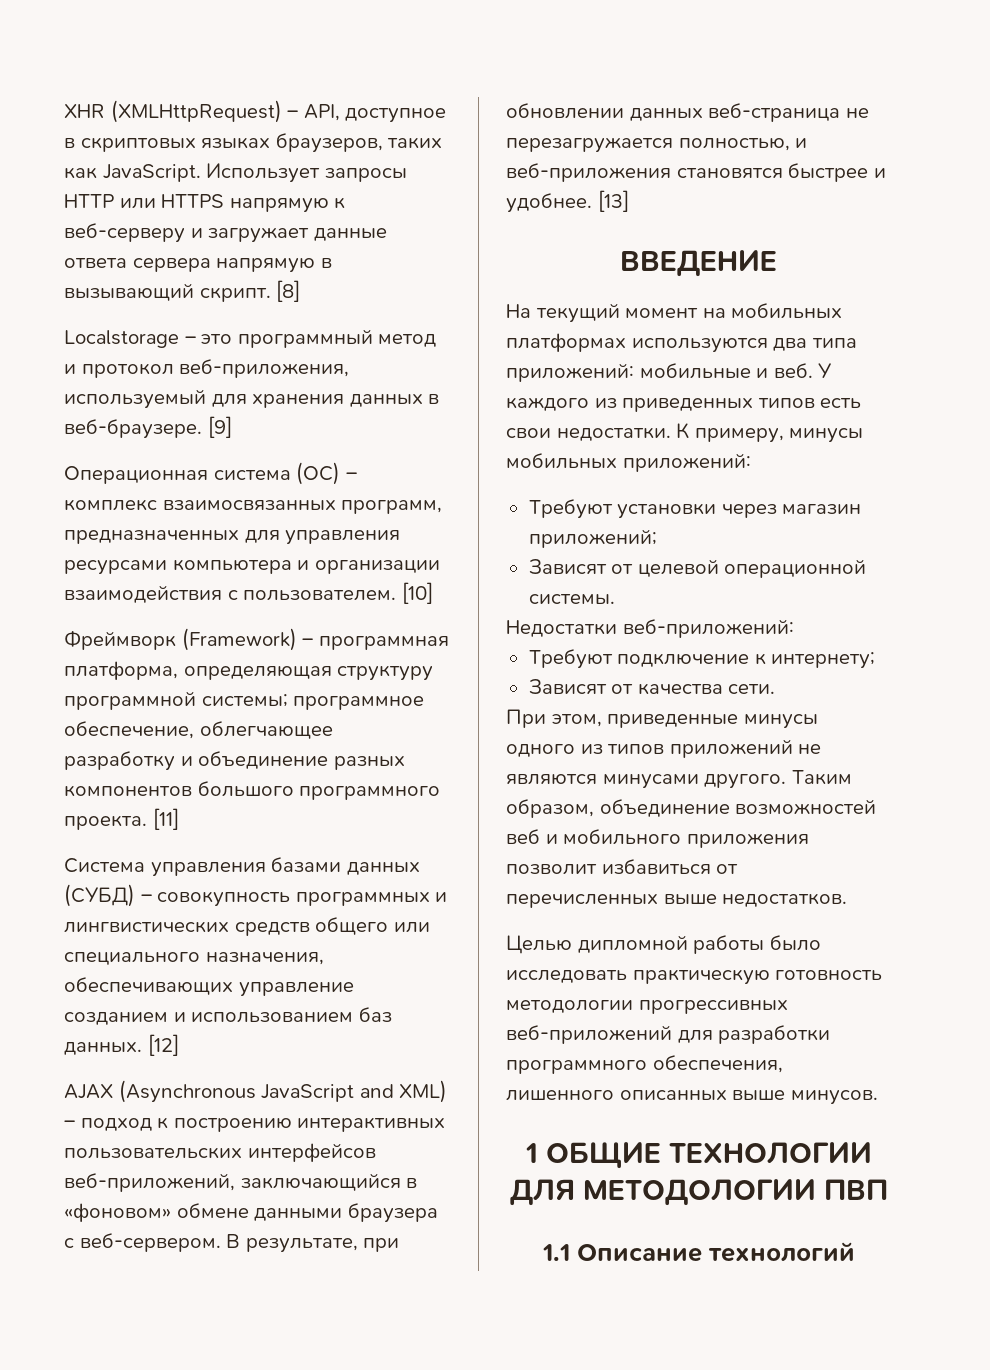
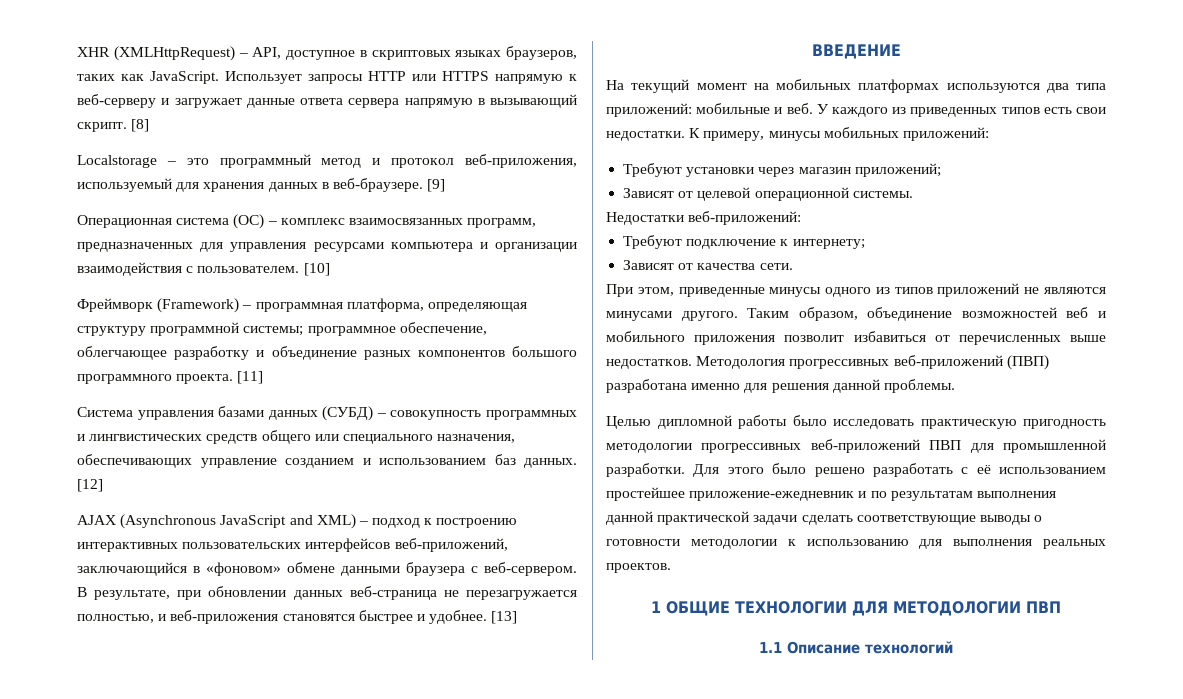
(848, 900) none -> [696,355,1049,370] [606,379,955,393] Методология прогрессивных веб-приложений (ПВП) разработана именно для решения данной проблемы.
[775,970,883,980] готовность -> [1023,419,1106,429] пригодность
[677,1025,831,1044] [506,1055,783,1074] [505,1090,878,1105] для разработки программного обеспечения, лишенного описанных выше минусов. -> [929,439,1106,453] [606,463,1106,477] [606,487,1056,501] [606,511,1043,525] [606,539,1106,549] [606,563,671,573] ПВП для промышленной разработки. Для этого было решено разработать с её использованием простейшее приложение-ежедневник и по результатам выполнения данной практической задачи сделать соответствующие выводы о готовности методологии к использованию для выполнения реальных проектов.

